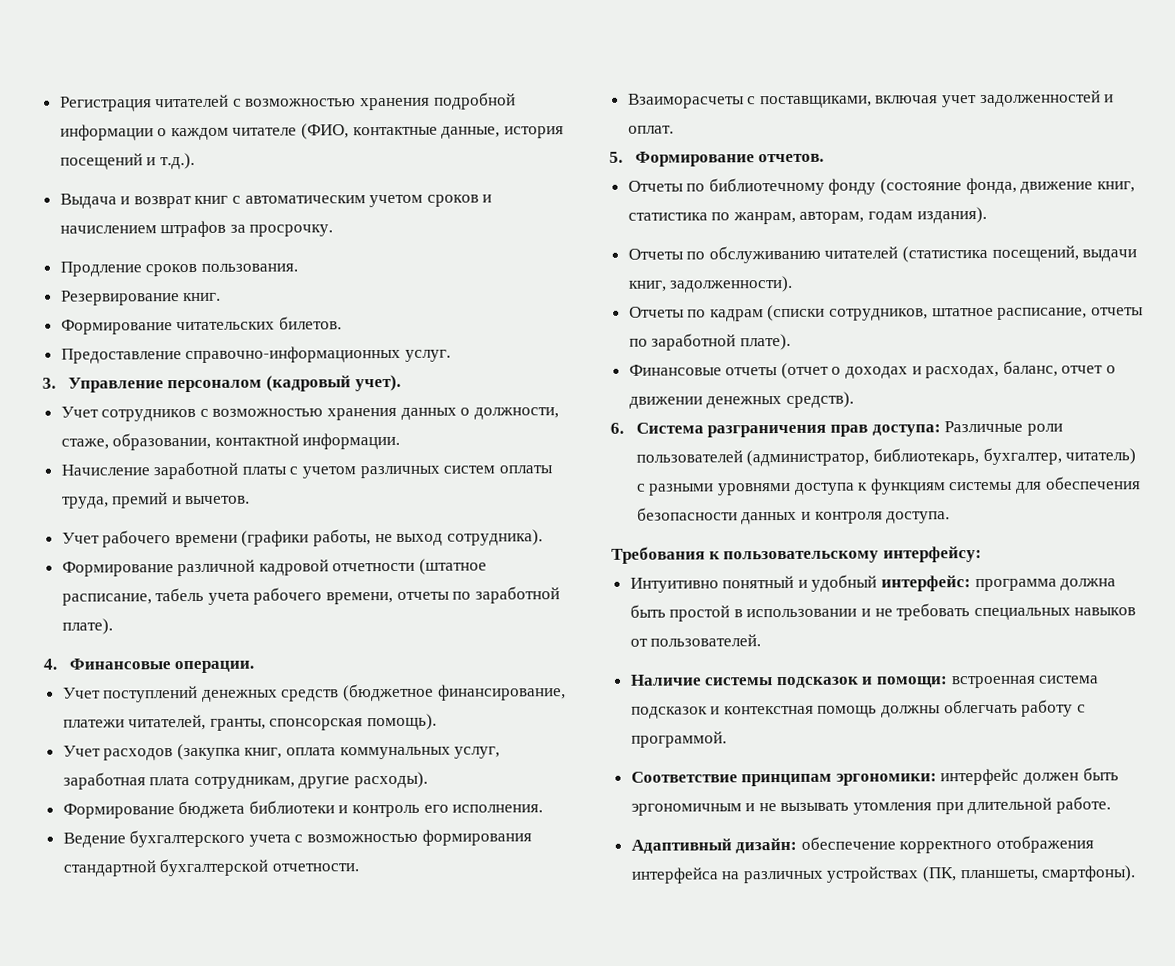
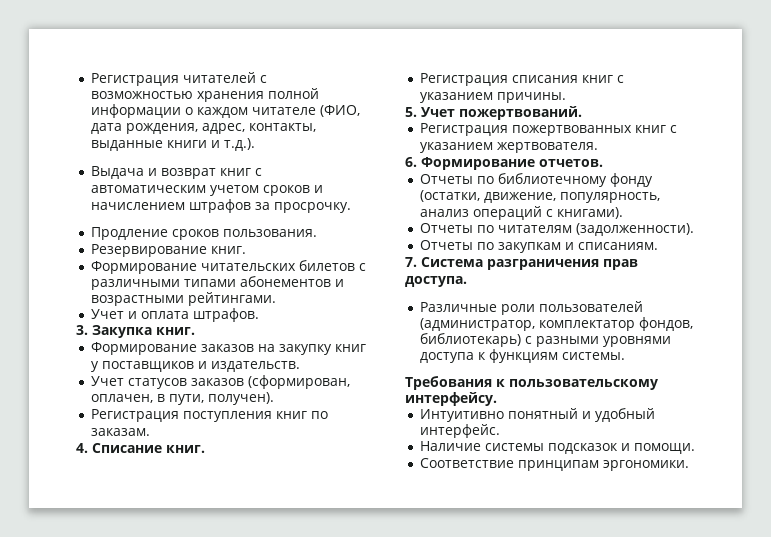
[433,92,516,110] подробной -> [267,88,319,99] полной
[352,126,564,139] [59,153,143,170] контактные данные, история посещений -> [90,123,316,134] [90,140,207,151] дата рождения, адрес, контакты, выданные книги
[278,316,342,330] [60,345,451,364] [42,374,401,393] [60,406,559,422] [60,432,401,451] [60,461,553,480] [61,492,251,509] [61,529,543,548] [61,558,488,577] [61,586,560,606] [61,618,113,635] [43,658,255,674] [62,683,566,703] [62,713,438,731] [62,743,501,761] [62,771,429,790] [62,800,544,819] [62,829,532,848] [62,858,359,877] [627,90,1115,109] [627,125,674,134] [609,151,623,163] билетов. // Предоставление справочно-информационных услуг. // 3. Управление персоналом (кадровый учет). // Учет сотрудников с возможностью хранения данных о должности, стаже, образовании, контактной информации. // Начисление заработной платы с учетом различных систем оплаты труда, премий и вычетов. // Учет рабочего времени (графики работы, не выход сотрудника). // Формирование различной кадровой отчетности (штатное расписание, табель учета рабочего времени, отчеты по заработной плате). // 4. Финансовые операции. // Учет поступлений денежных средств (бюджетное финансирование, платежи читателей, гранты, спонсорская помощь). // Учет расходов (закупка книг, оплата коммунальных услуг, заработная плата сотрудникам, другие расходы). // Формирование бюджета библиотеки и контроль его исполнения. // Ведение бухгалтерского учета с возможностью формирования стандартной бухгалтерской отчетности. // Взаиморасчеты с поставщиками, включая учет задолженностей и оплат. // 5. -> [298,260,366,271] [90,276,344,290] [90,292,276,306] [90,308,259,322] [76,325,195,338] [90,342,366,355] [90,361,300,372] [90,375,350,389] [90,392,274,405] [90,409,328,422] [90,428,150,436] [76,443,205,453] [419,73,624,86] [419,92,566,103] [405,106,582,120] [419,123,677,136] [419,142,598,153] [405,157,417,167] билетов с различными типами абонементов и возрастными рейтингами. // Учет и оплата штрафов. // 3. Закупка книг. // Формирование заказов на закупку книг у поставщиков и издательств. // Учет статусов заказов (сформирован, оплачен, в пути, получен). // Регистрация поступления книг по заказам. // 4. Списание книг. // Регистрация списания книг с указанием причины. // 5. Учет пожертвований. // Регистрация пожертвованных книг с указанием жертвователя. // 6.
[880,177,1135,195] [627,206,987,225] [627,245,1138,264] [627,275,794,293] [628,304,1144,322] [628,333,791,351] [628,360,1117,380] [628,391,854,409] [610,422,624,434] (состояние фонда, движение книг, статистика по жанрам, авторам, годам издания). // Отчеты по обслуживанию читателей (статистика посещений, выдачи книг, задолженности). // Отчеты по кадрам (списки сотрудников, штатное расписание, отчеты по заработной плате). // Финансовые отчеты (отчет о доходах и расходах, баланс, отчет о движении денежных средств). // 6. -> [419,190,660,203] [419,206,623,220] [419,223,694,236] [419,240,658,253] [405,257,417,267] (остатки, движение, популярность, анализ операций с книгами). // Отчеты по читателям (задолженности). // Отчеты по закупкам и списаниям. // 7.
[871,424,941,437] доступа: -> [405,276,467,287] доступа. //
[872,447,1137,466] библиотекарь, бухгалтер, читатель) -> [538,317,693,331] [419,333,521,347] комплектатор фондов, библиотекарь)
[949,476,1141,494] [636,507,951,525] системы для обеспечения безопасности данных и контроля доступа. -> [561,352,625,360] системы.
[882,546,982,563] интерфейсу: -> [405,392,497,406] интерфейсу.
[881,575,1117,592] [629,603,1137,622] [629,634,762,647] [629,674,1100,689] [630,699,1086,719] [630,731,727,748] [630,767,1119,787] [630,796,1111,816] [630,835,1095,854] [630,865,1137,884] интерфейс: программа должна быть простой в использовании и не требовать специальных навыков от пользователей. // Наличие системы подсказок и помощи: встроенная система подсказок и контекстная помощь должны облегчать работу с программой. // Соответствие принципам эргономики: интерфейс должен быть эргономичным и не вызывать утомления при длительной работе. // Адаптивный дизайн: обеспечение корректного отображения интерфейса на различных устройствах (ПК, планшеты, смартфоны). -> [419,424,500,438] [419,441,695,454] [419,458,689,471] интерфейс. // Наличие системы подсказок и помощи. // Соответствие принципам эргономики.

